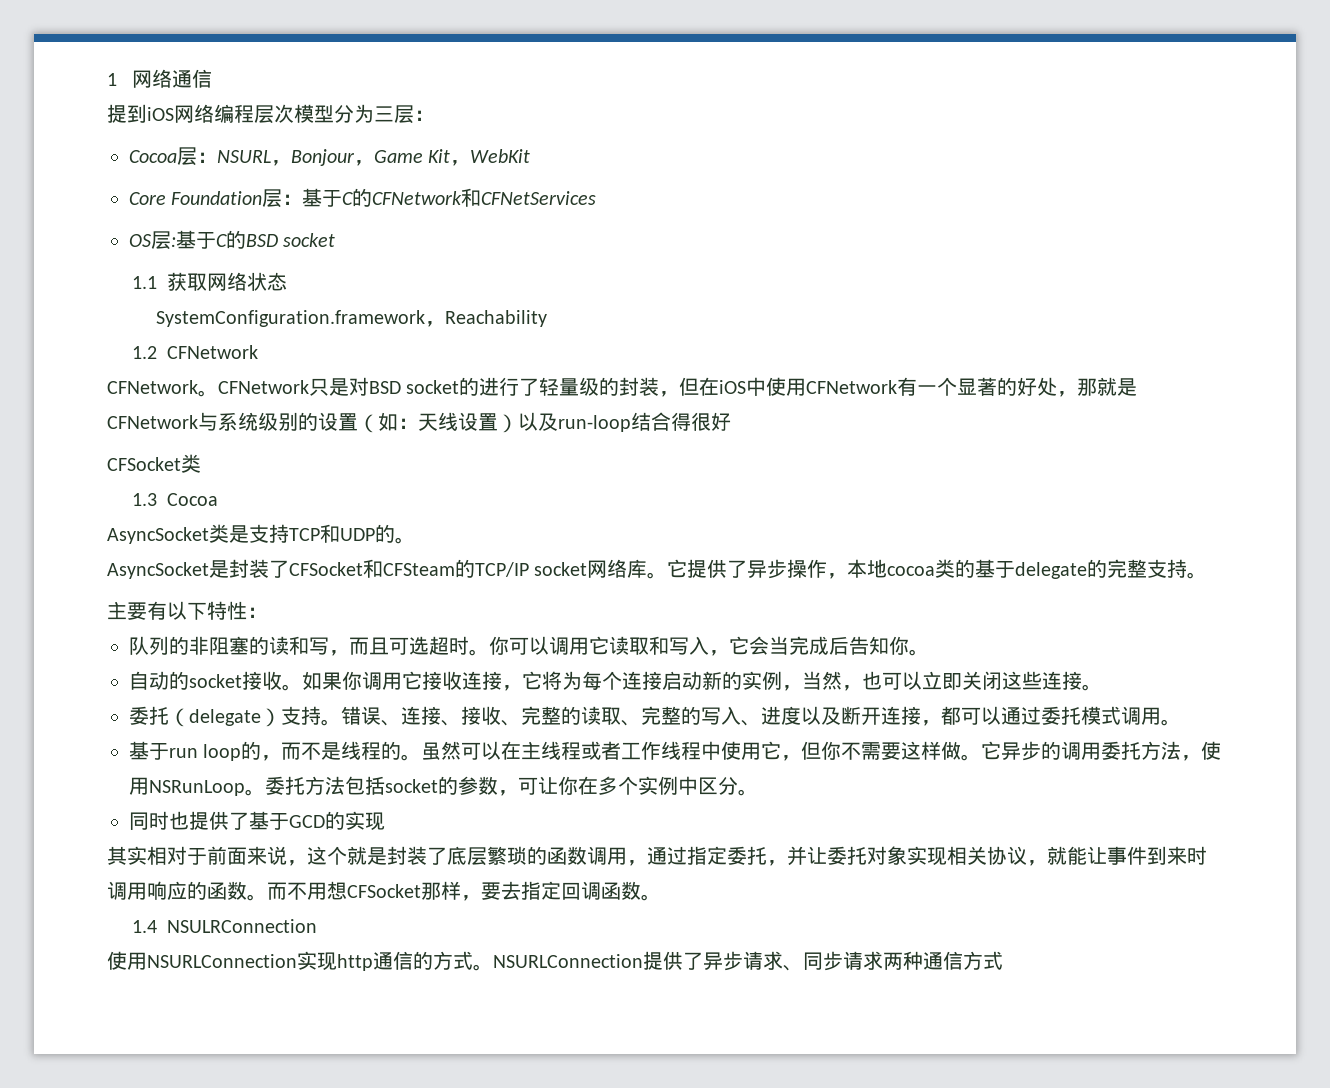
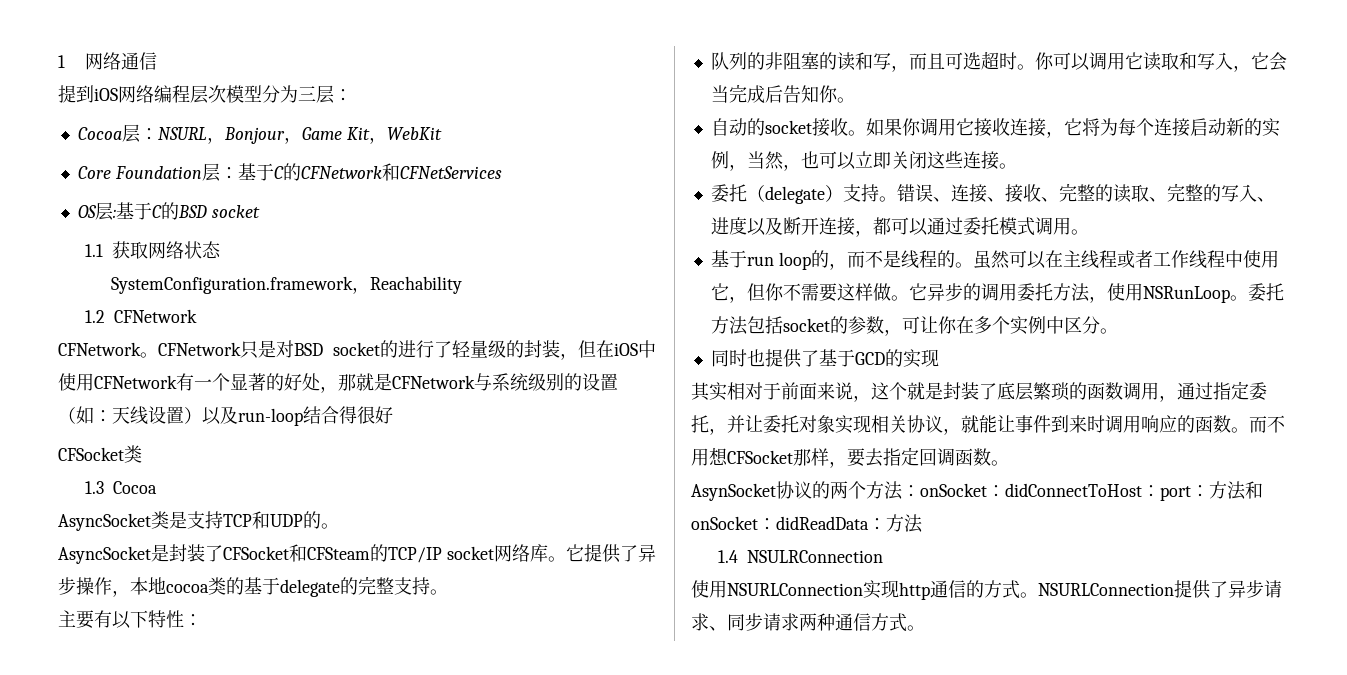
(661, 897) none -> [691,481,1263,501] [691,514,923,533] // AsynSocket协议的两个方法：onSocket：didConnectToHost：port：方法和onSocket：didReadData：方法
(1003, 960) none -> [907,625,925,631] 。

